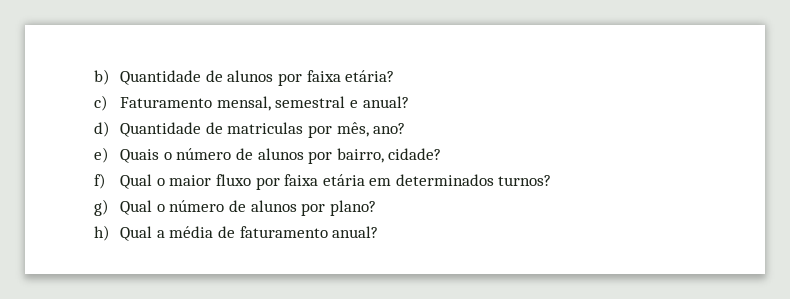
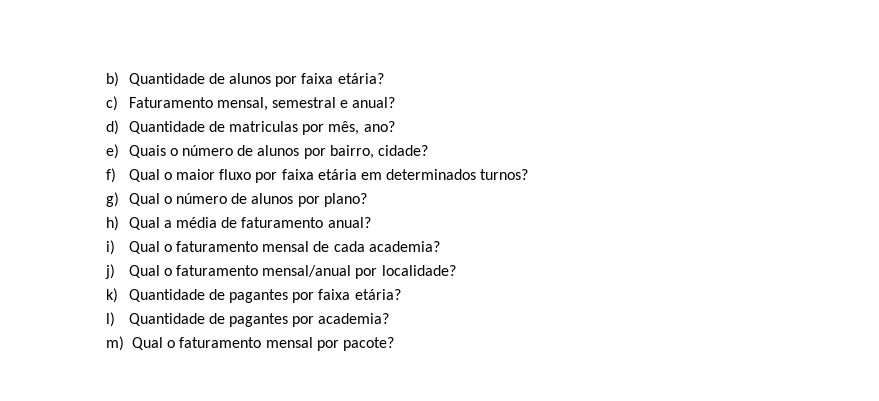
(379, 232) none -> [106,240,440,255] [105,264,456,279] [106,288,401,303] [106,312,390,327] [106,336,395,351] // i) Qual o faturamento mensal de cada academia? // j) Qual o faturamento mensal/anual por localidade? // k) Quantidade de pagantes por faixa etária? // l) Quantidade de pagantes por academia? // m) Qual o faturamento mensal por pacote?

